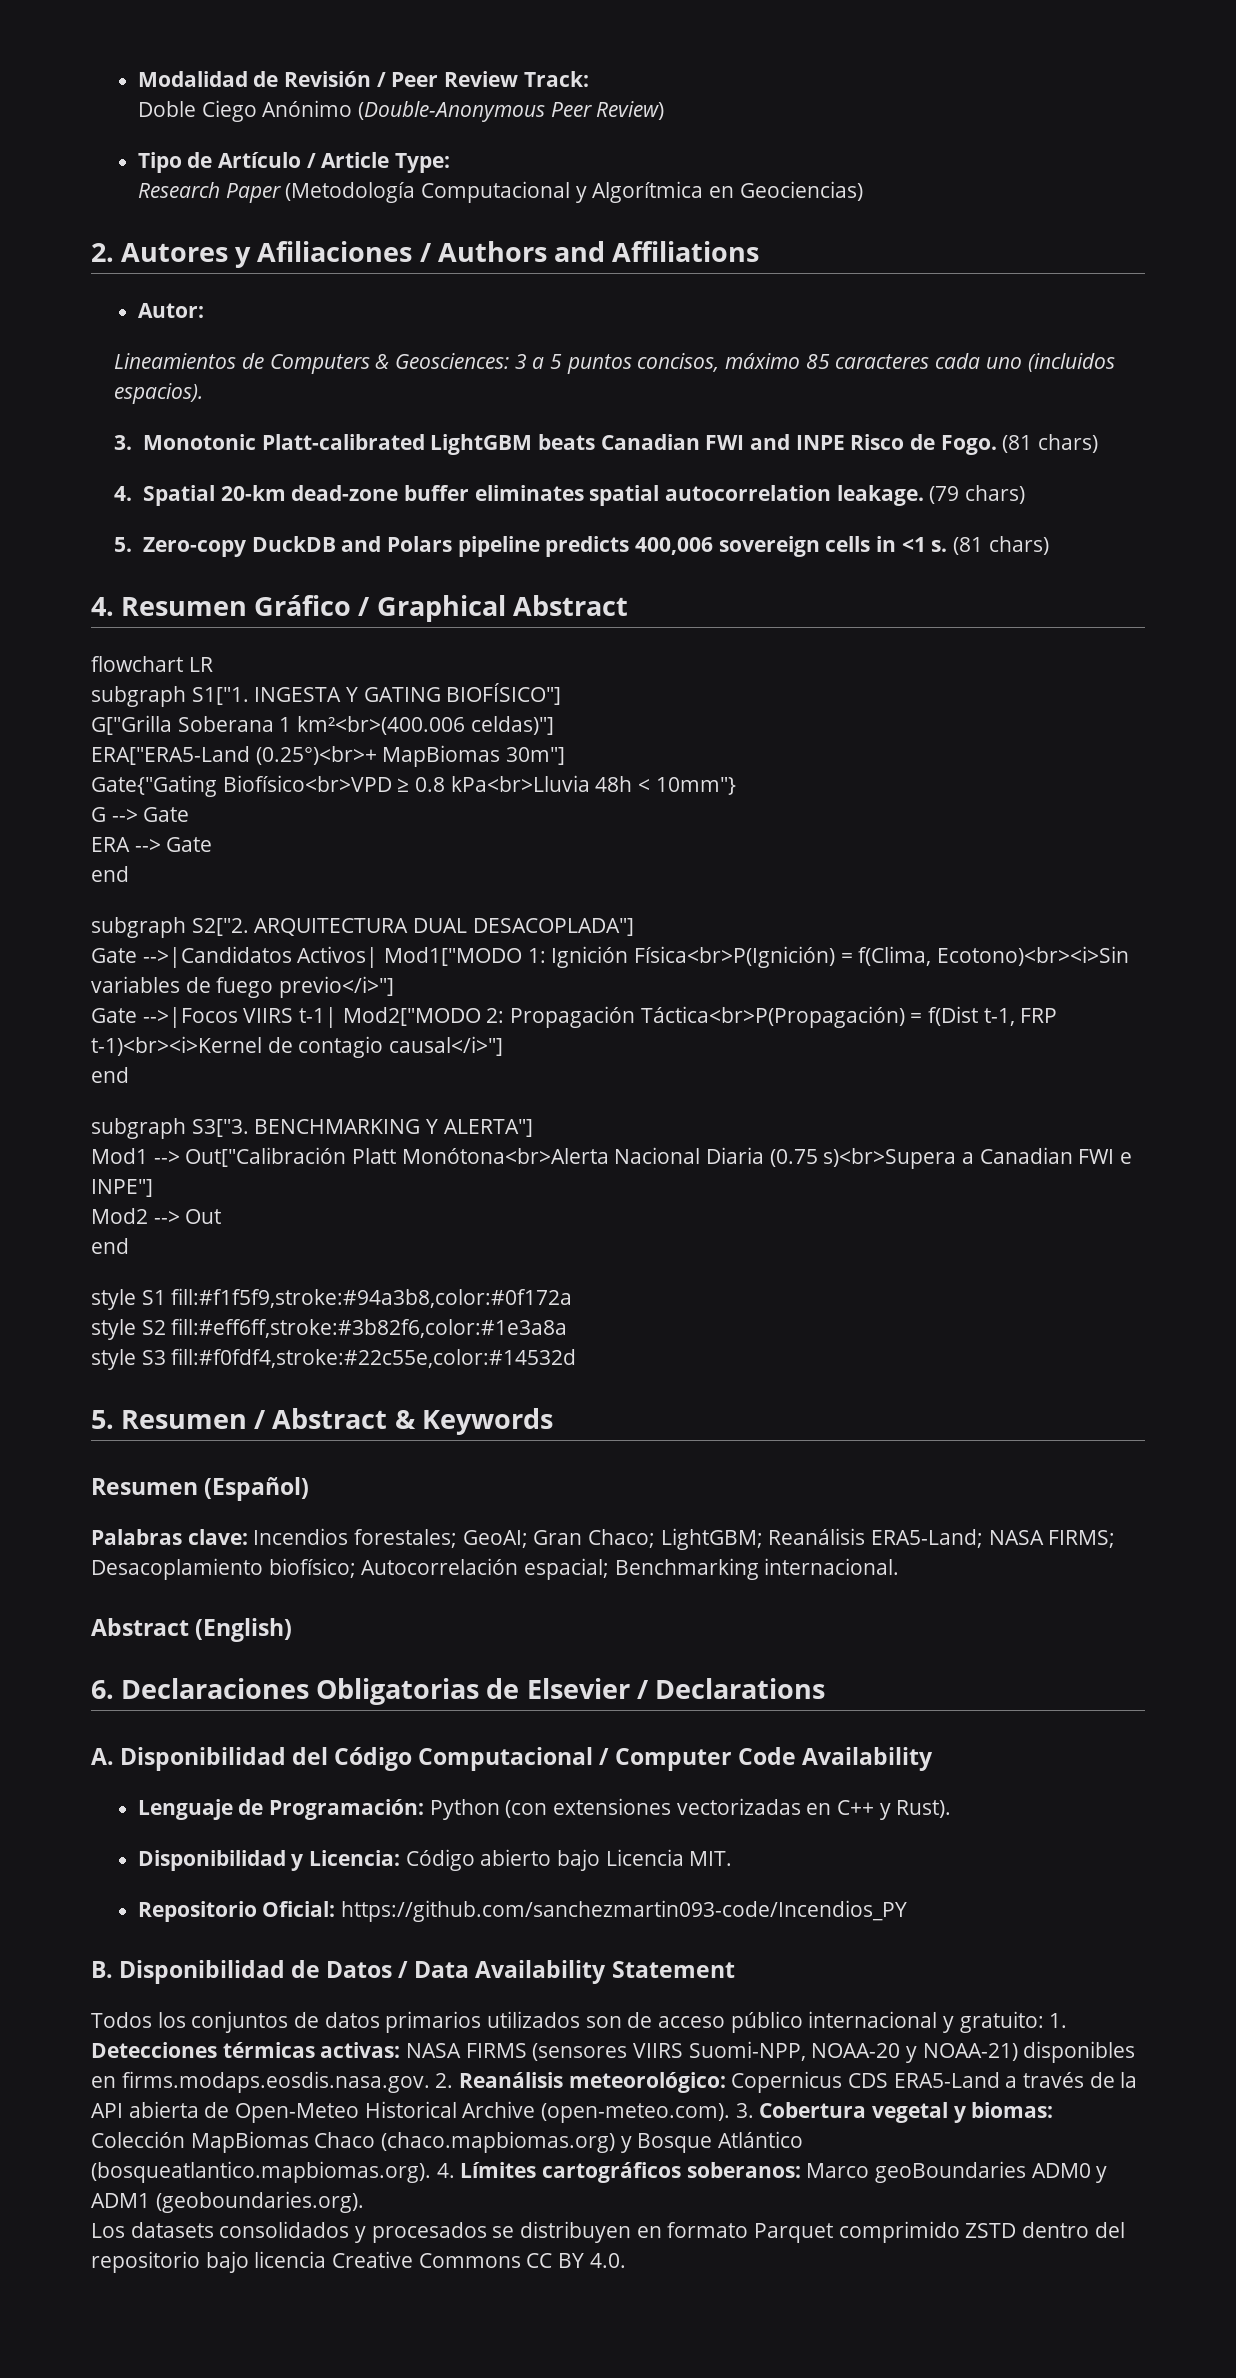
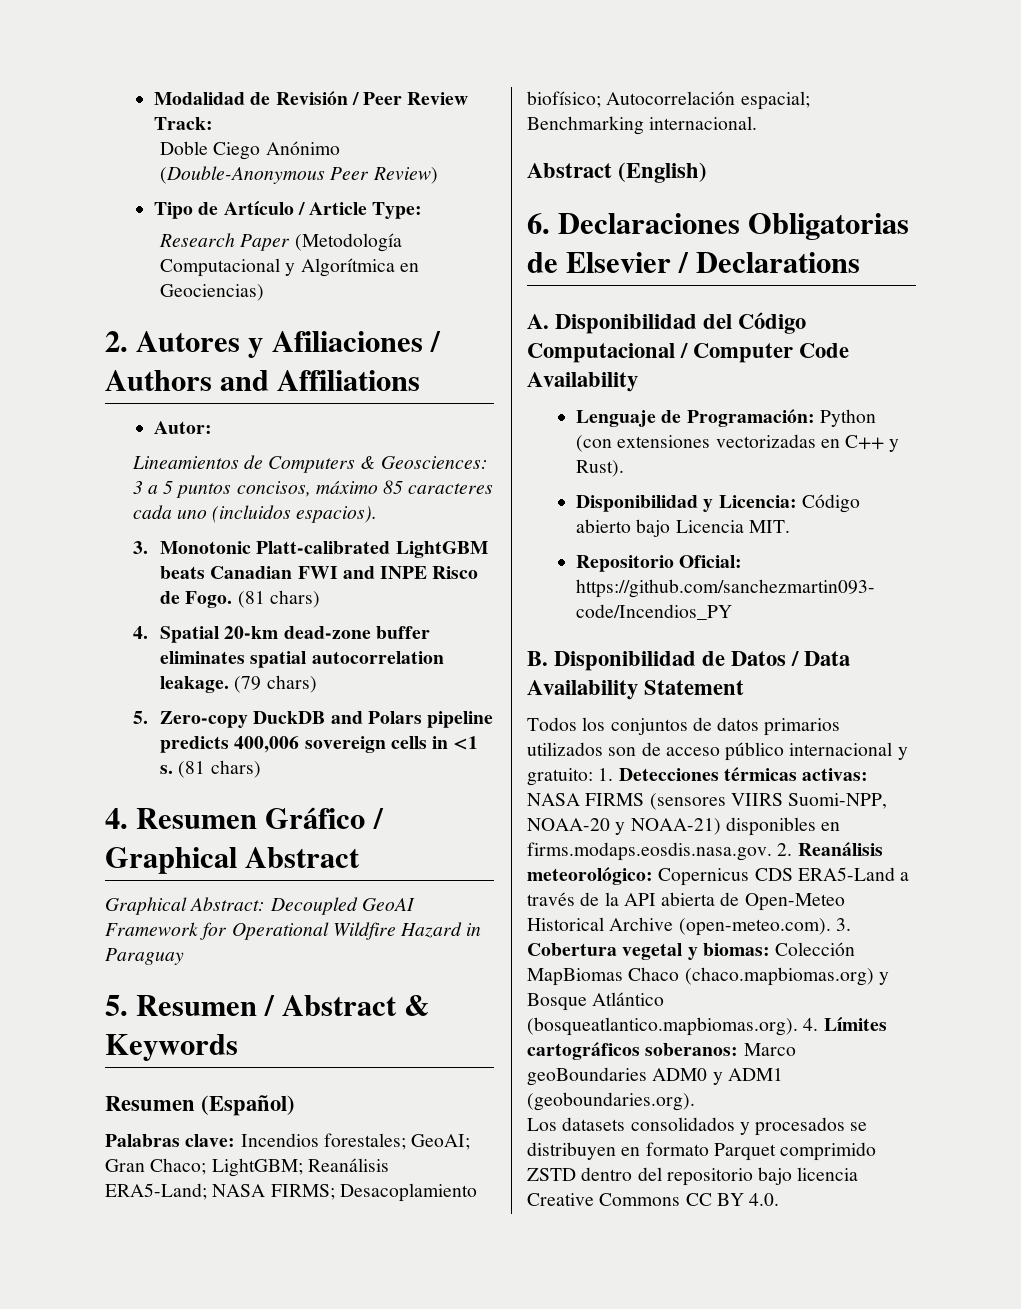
[91,656,213,672] [91,683,562,707] [91,715,554,735] [91,745,566,767] [91,775,736,797] [91,807,190,822] [91,837,213,852] [91,866,129,882] [91,917,634,938] [91,946,1130,968] [91,976,395,998] [91,1006,1058,1028] [91,1036,504,1058] [91,1067,129,1083] [91,1118,533,1139] [91,1147,1133,1169] [91,1179,153,1197] [91,1208,222,1224] [91,1238,129,1254] [91,1288,573,1310] [91,1318,568,1340] [91,1348,577,1370] flowchart LR // subgraph S1["1. INGESTA Y GATING BIOFÍSICO"] // G["Grilla Soberana 1 km²<br>(400.006 celdas)"] // ERA["ERA5-Land (0.25°)<br>+ MapBiomas 30m"] // Gate{"Gating Biofísico<br>VPD ≥ 0.8 kPa<br>Lluvia 48h < 10mm"} // G --> Gate // ERA --> Gate // end // subgraph S2["2. ARQUITECTURA DUAL DESACOPLADA"] // Gate -->|Candidatos Activos| Mod1["MODO 1: Ignición Física<br>P(Ignición) = f(Clima, Ecotono)<br><i>Sin variables de fuego previo</i>"] // Gate -->|Focos VIIRS t-1| Mod2["MODO 2: Propagación Táctica<br>P(Propagación) = f(Dist t-1, FRP t-1)<br><i>Kernel de contagio causal</i>"] // end // subgraph S3["3. BENCHMARKING Y ALERTA"] // Mod1 --> Out["Calibración Platt Monótona<br>Alerta Nacional Diaria (0.75 s)<br>Supera a Canadian FWI e INPE"] // Mod2 --> Out // end // style S1 fill:#f1f5f9,stroke:#94a3b8,color:#0f172a // style S2 fill:#eff6ff,stroke:#3b82f6,color:#1e3a8a // style S3 fill:#f0fdf4,stroke:#22c55e,color:#14532d -> [105,897,415,915] [105,922,482,940] [105,948,184,965] Graphical Abstract: Decoupled GeoAI Framework for Operational Wildfire Hazard in Paraguay

